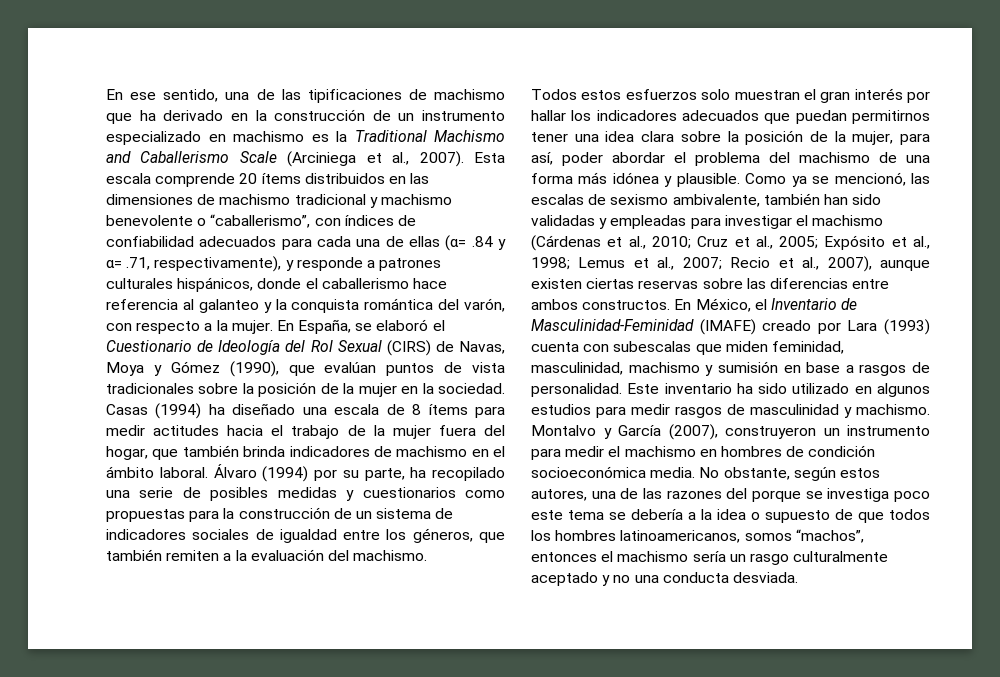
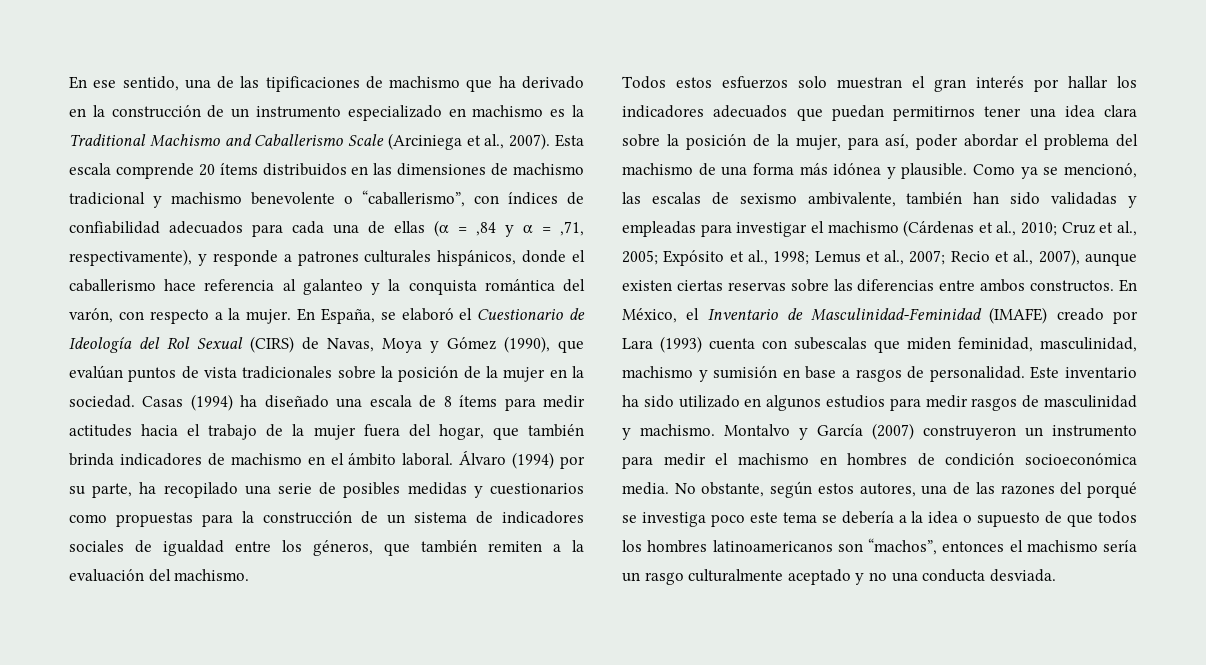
[445,235,506,251] [106,257,151,270] (α= .84 y α= .71, -> [434,220,584,237] (α = ,84 y α = ,71,
[668,424,718,440] (2007), -> [872,423,914,440] (2007)
[752,490,801,502] porque -> [1087,482,1137,498] porqué
[620,530,792,543] latinoamericanos, somos -> [712,540,863,552] latinoamericanos son

